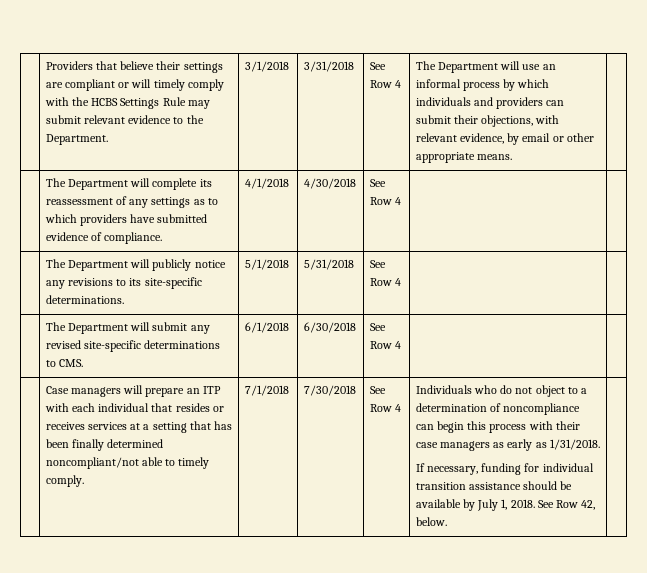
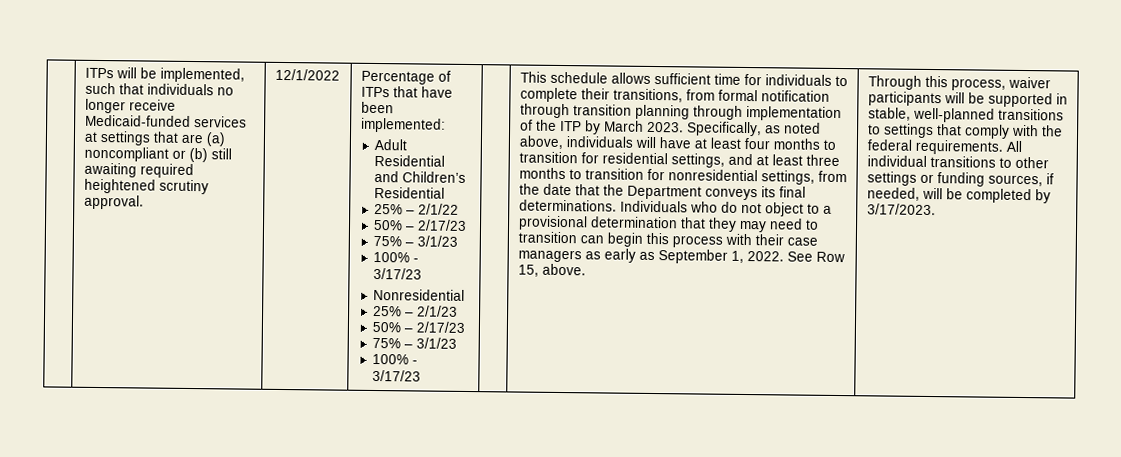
[45,61,223,73] [45,79,224,91] [44,97,210,109] [45,115,204,124] [45,134,108,145] [244,61,289,72] [303,61,354,72] [369,62,386,70] [369,80,401,88] [415,61,556,73] [415,79,550,91] [415,97,565,109] [415,115,560,127] [415,133,594,145] [415,152,512,163] [45,178,212,190] [45,196,218,208] [44,214,208,226] [45,232,163,244] [244,178,289,189] [303,178,356,189] [369,179,386,187] [369,197,401,205] [45,259,226,271] [45,277,202,289] [45,295,124,304] [244,259,289,270] [303,259,354,270] [369,260,386,268] [369,278,401,286] [45,322,210,334] [45,340,221,352] [45,359,83,367] [244,322,289,333] [303,322,356,333] [369,323,386,331] [369,341,401,349] [45,385,221,397] [44,403,224,412] [45,421,233,433] [45,439,164,451] [45,457,210,469] [45,475,84,487] [244,385,289,396] [303,385,356,396] [369,386,386,394] [369,404,401,412] | Providers that believe their settings are compliant or will timely comply with the HCBS Settings Rule may submit relevant evidence to the Department. | 3/1/2018 | 3/31/2018 | See Row 4 | The Department will use an informal process by which individuals and providers can submit their objections, with relevant evidence, by email or other appropriate means. | // | The Department will complete its reassessment of any settings as to which providers have submitted evidence of compliance. | 4/1/2018 | 4/30/2018 | See Row 4 | | // | The Department will publicly notice any revisions to its site-specific determinations. | 5/1/2018 | 5/31/2018 | See Row 4 | | // | The Department will submit any revised site-specific determinations to CMS. | 6/1/2018 | 6/30/2018 | See Row 4 | | // | Case managers will prepare an ITP with each individual that resides or receives services at a setting that has been finally determined noncompliant/not able to timely comply. | 7/1/2018 | 7/30/2018 | See Row 4 | -> [84,67,245,83] [84,82,234,96] [84,98,176,114] [84,114,247,128] [83,131,226,147] [83,146,232,163] [83,162,194,179] [83,178,209,195] [83,194,144,210] [274,68,340,81] [360,70,451,85] [360,86,453,98] [360,101,394,114] [360,117,446,133] [374,138,408,151] [374,154,446,167] [374,170,467,183] [374,186,446,199] [374,203,460,215] [373,219,468,231] [373,235,459,247] [373,251,420,263] [373,267,423,280] [373,288,466,301] [373,305,459,317] [372,321,466,333] [372,337,458,349] [372,353,419,365] [372,369,422,382] [519,71,848,87] [519,87,830,103] [519,103,842,122] [519,119,821,137] [518,135,836,150] [518,151,840,168] [518,167,847,185] [518,183,806,201] [518,199,617,212] | ITPs will be implemented, such that individuals no longer receive Medicaid-funded services at settings that are (a) noncompliant or (b) still awaiting required heightened scrutiny approval. | 12/1/2022 | Percentage of ITPs that have been implemented: // Adult Residential and Children’s Residential // 25% – 2/1/22 // 50% – 2/17/23 // 75% – 3/1/23 // 100% - 3/17/23 // Nonresidential // 25% – 2/1/23 // 50% – 2/17/23 // 75% – 3/1/23 // 100% - 3/17/23 | | This schedule allows sufficient time for individuals to complete their transitions, from formal notification through transition planning through implementation of the ITP by March 2023. Specifically, as noted above, individuals will have at least four months to transition for residential settings, and at least three months to transition for nonresidential settings, from the date that the Department conveys its final determinations.
[415,403,581,415] determination of noncompliance -> [517,215,819,233] [517,231,577,244] provisional determination that they may need to transition
[549,439,600,450] [415,463,594,475] [415,481,573,490] [415,499,596,511] [415,517,447,526] 1/31/2018. // If necessary, funding for individual transition assistance should be available by July 1, 2018. See Row 42, below. | -> [657,249,845,264] [517,263,586,277] [867,75,1051,91] [867,91,1068,108] [867,107,1064,123] [867,123,1063,139] [866,139,1022,155] [866,155,1049,169] [866,171,1054,187] [866,187,1051,204] [866,203,936,216] September 1, 2022. See Row 15, above. | Through this process, waiver participants will be supported in stable, well-planned transitions to settings that comply with the federal requirements. All individual transitions to other settings or funding sources, if needed, will be completed by 3/17/2023.

